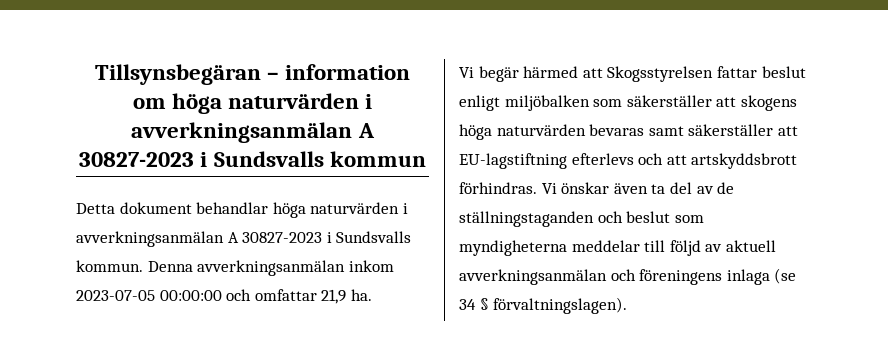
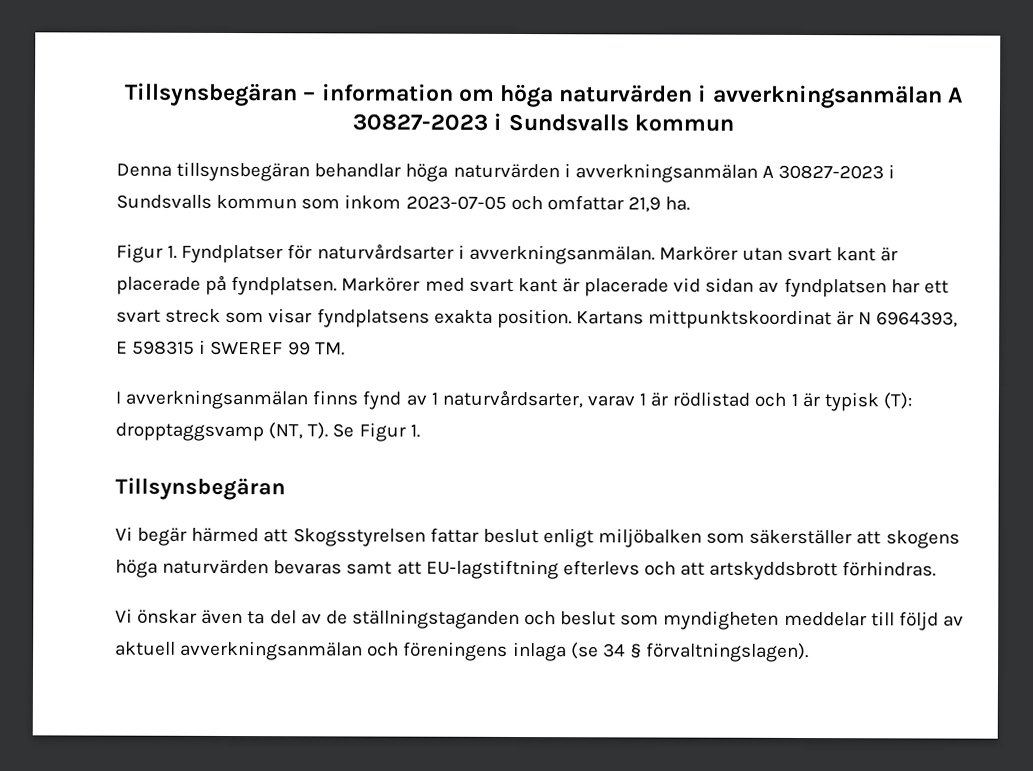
[76,202,192,214] Detta dokument -> [116,161,311,182] Denna tillsynsbegäran
[76,260,346,276] kommun. Denna avverkningsanmälan -> [216,194,341,210] kommun som
[159,290,222,301] 00:00:00 -> (507, 202) none
(372, 295) none -> [116,243,899,265] [116,275,949,298] [116,308,959,330] [116,339,345,356] [115,389,912,412] [115,422,420,442] [115,477,286,501] // Figur 1. Fyndplatser för naturvårdsarter i avverkningsanmälan. Markörer utan svart kant är placerade på fyndplatsen. Markörer med svart kant är placerade vid sidan av fyndplatsen har ett svart streck som visar fyndplatsens exakta position. Kartans mittpunktskoordinat är N 6964393, E 598315 i SWEREF 99 TM. // I avverkningsanmälan finns fynd av 1 naturvårdsarter, varav 1 är rödlistad och 1 är typisk (T): dropptaggsvamp (NT, T). Se Figur 1. // Tillsynsbegäran
[688,124,774,136] säkerställer -> (393, 568) none
(537, 188) none -> (937, 569) //
[459,240,567,256] myndigheterna -> [663,610,780,630] myndigheten

